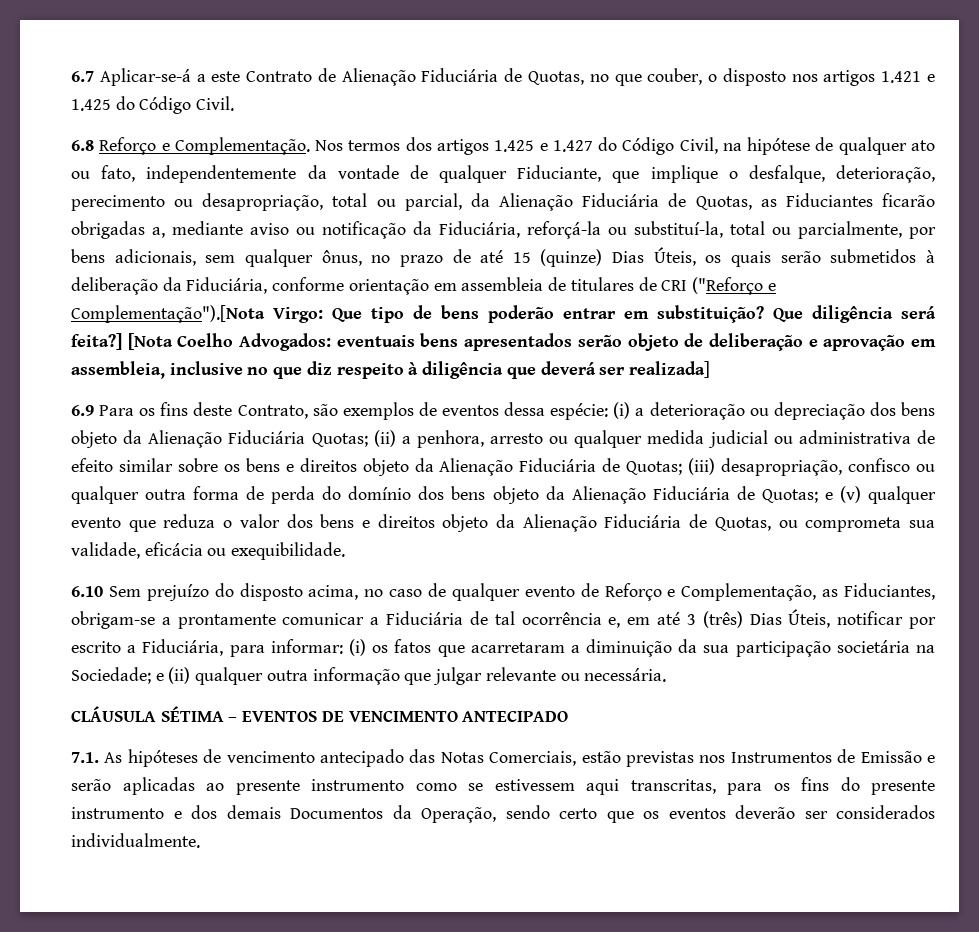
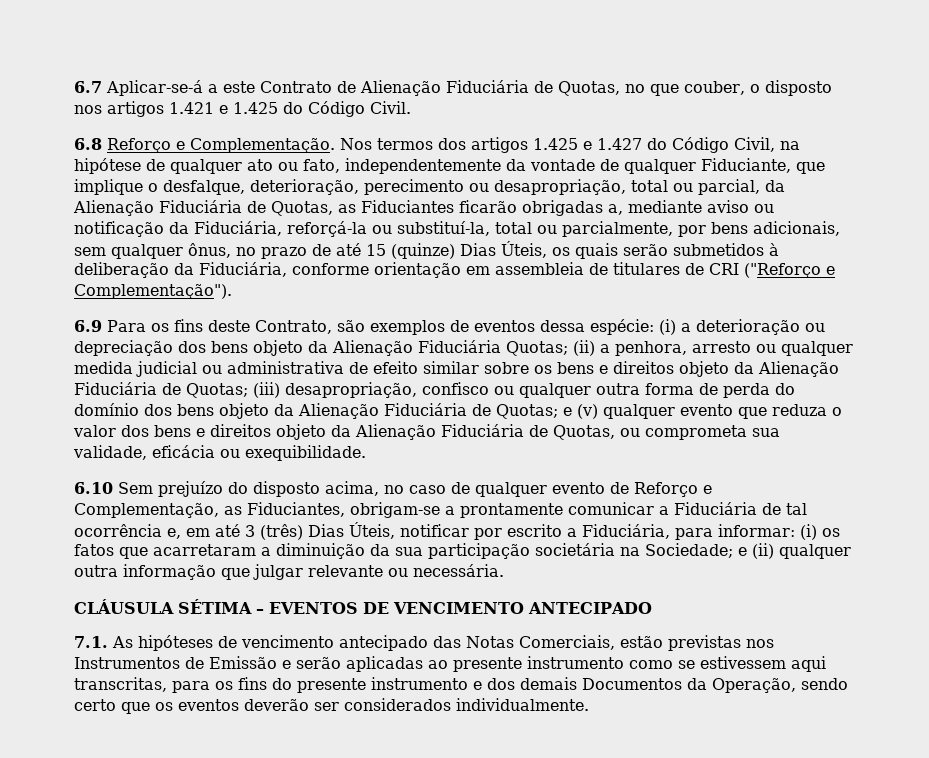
[71,305,936,323] [71,333,937,351] [71,361,710,379] Complementação").[Nota Virgo: Que tipo de bens poderão entrar em substituição? Que diligência será feita?] [Nota Coelho Advogados: eventuais bens apresentados serão objeto de deliberação e aprovação em assembleia, inclusive no que diz respeito à diligência que deverá ser realizada] -> [74,284,232,299] Complementação").

